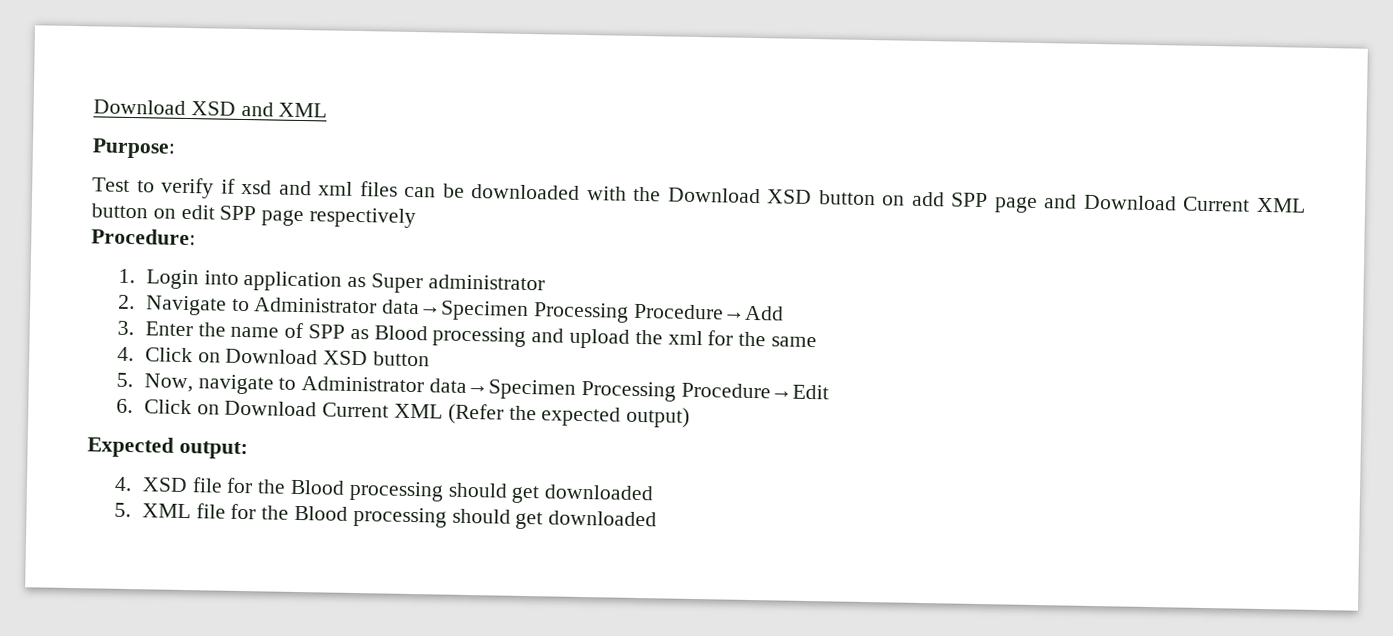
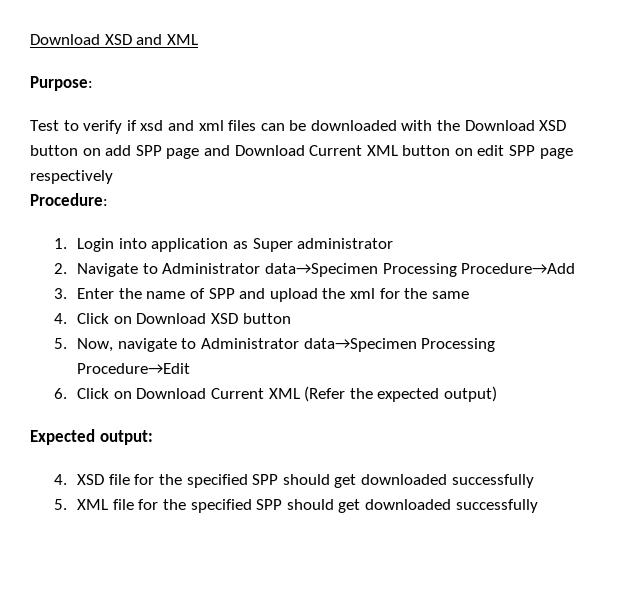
[349,325,527,348] as Blood processing -> (235, 293) none
[290,479,655,504] Blood processing should get downloaded -> [186,474,534,488] specified SPP should get downloaded successfully
[294,505,658,530] Blood processing should get downloaded -> [190,499,538,513] specified SPP should get downloaded successfully

